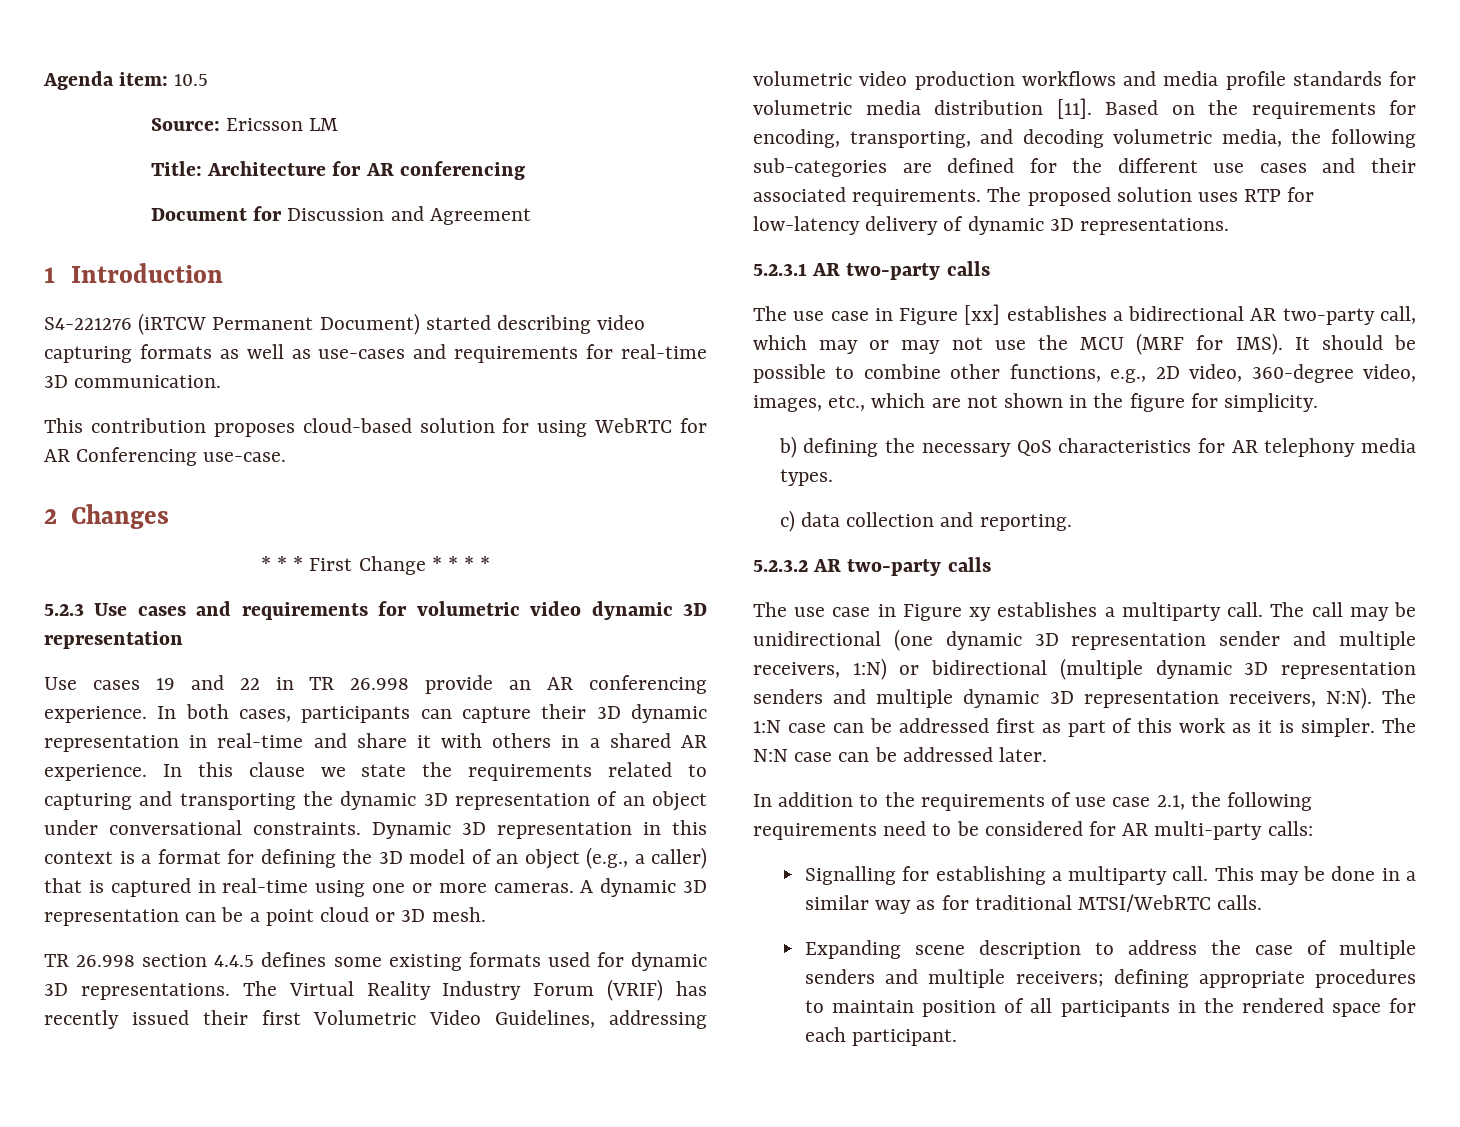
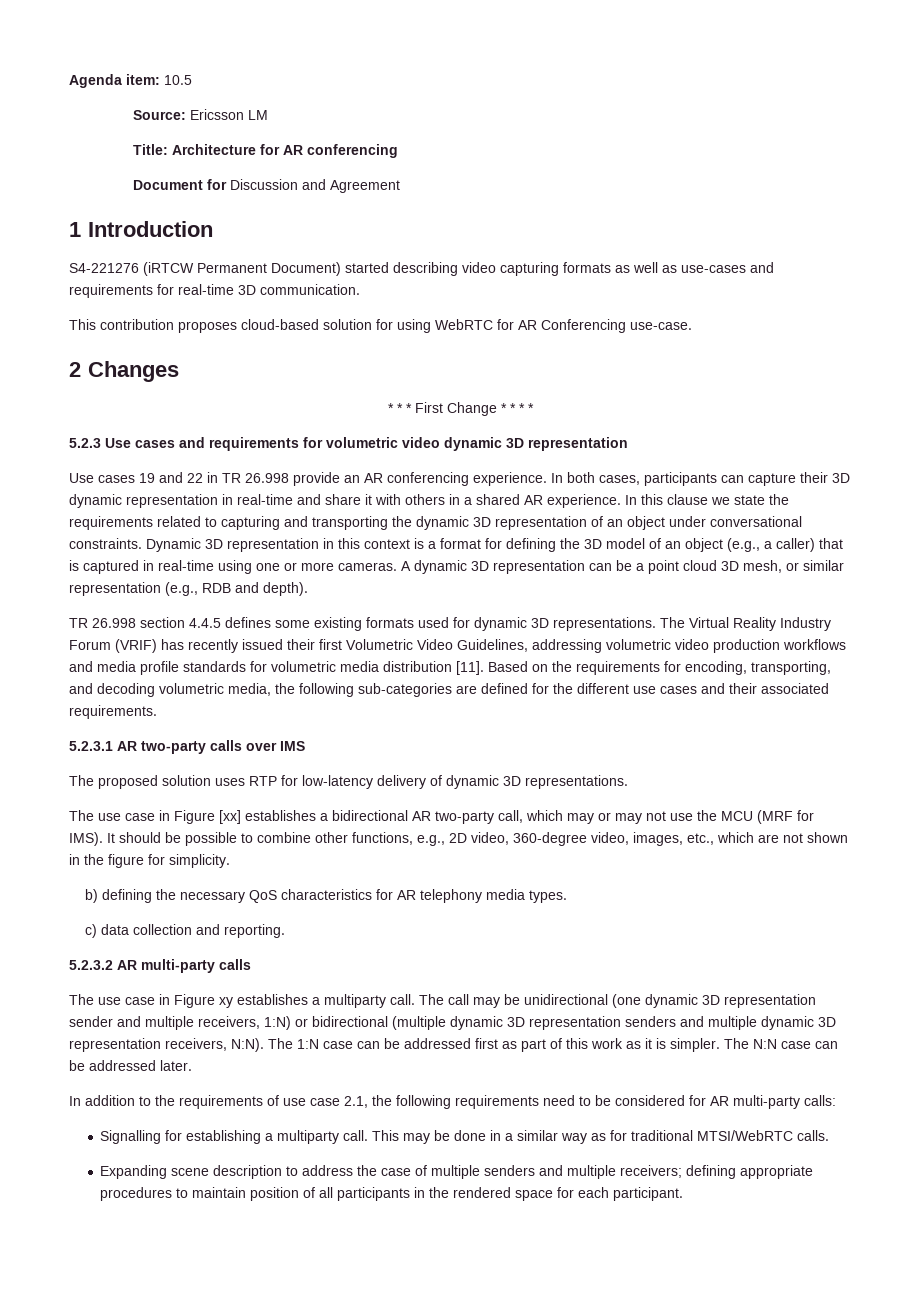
[375,907,486,922] or 3D mesh. -> [721,560,844,573] [69,582,308,596] 3D mesh, or similar representation (e.g., RDB and depth).
(982, 197) none -> [69,740,305,754] // 5.2.3.1 AR two-party calls over IMS //
[753,261,990,280] // 5.2.3.1 AR two-party calls -> (628, 782) none
[847,559,942,576] two-party -> [141,959,215,973] multi-party

